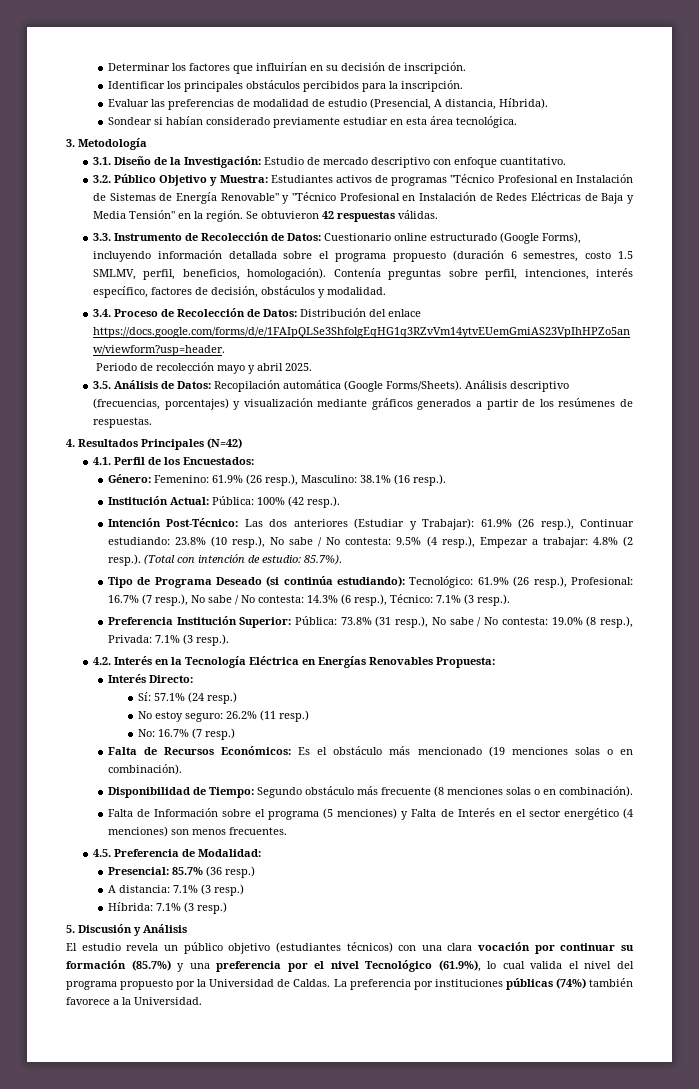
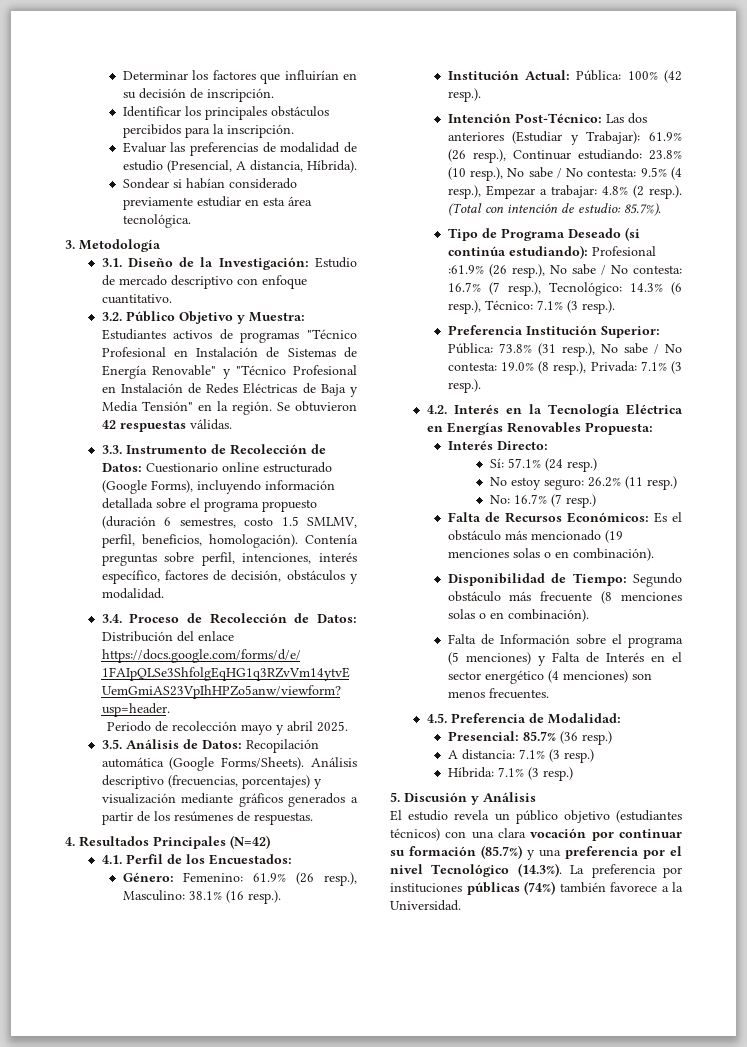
[409,576,633,588] [107,594,304,606] Tecnológico: 61.9% (26 resp.), Profesional: 16.7% (7 resp.), No sabe / No contesta: -> [591,246,656,256] [447,264,682,278] [447,282,622,296] Profesional :61.9% (26 resp.), No sabe / No contesta: 16.7% (7 resp.), Tecnológico:
[438,960,635,972] [66,979,331,990] (61.9%), lo cual valida el nivel del programa propuesto por la Universidad de Caldas. -> [517,863,562,877] (14.3%).

